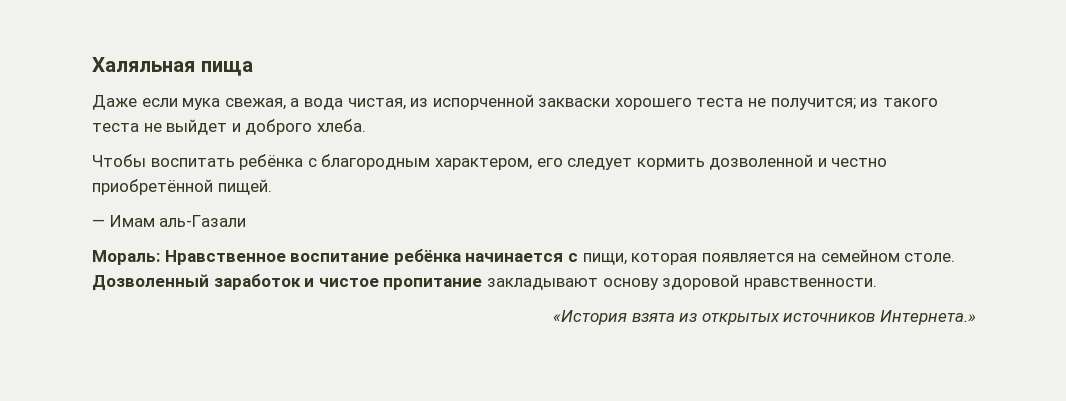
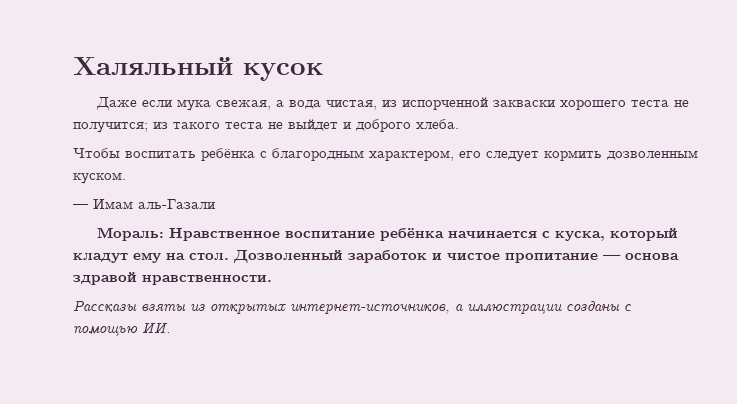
[92,57,253,76] Халяльная пища -> [73,57,323,81] Халяльный кусок
[709,154,888,170] [92,179,272,195] дозволенной и честно приобретённой пищей. -> [607,150,698,160] [73,172,126,184] дозволенным куском.
[582,249,956,265] пищи, которая появляется на семейном столе. -> [555,228,679,241] [73,252,229,263] куска, который кладут ему на стол.
[486,274,877,290] [553,310,977,325] закладывают основу здоровой нравственности. // «История взята из открытых источников Интернета.» -> [603,253,679,260] [73,272,272,285] [73,300,631,315] [73,323,171,336] — основа здравой нравственности. // Рассказы взяты из открытых интернет-источников, а иллюстрации созданы с помощью ИИ.

